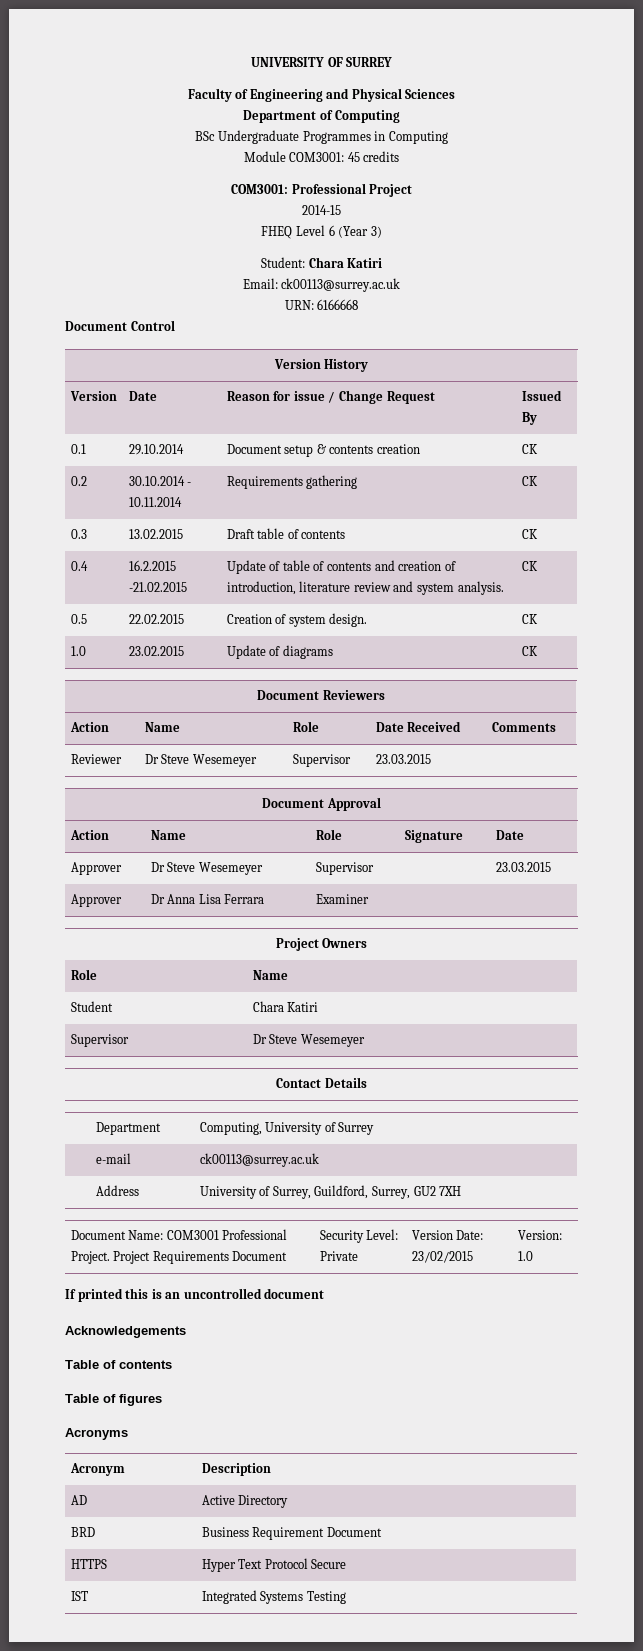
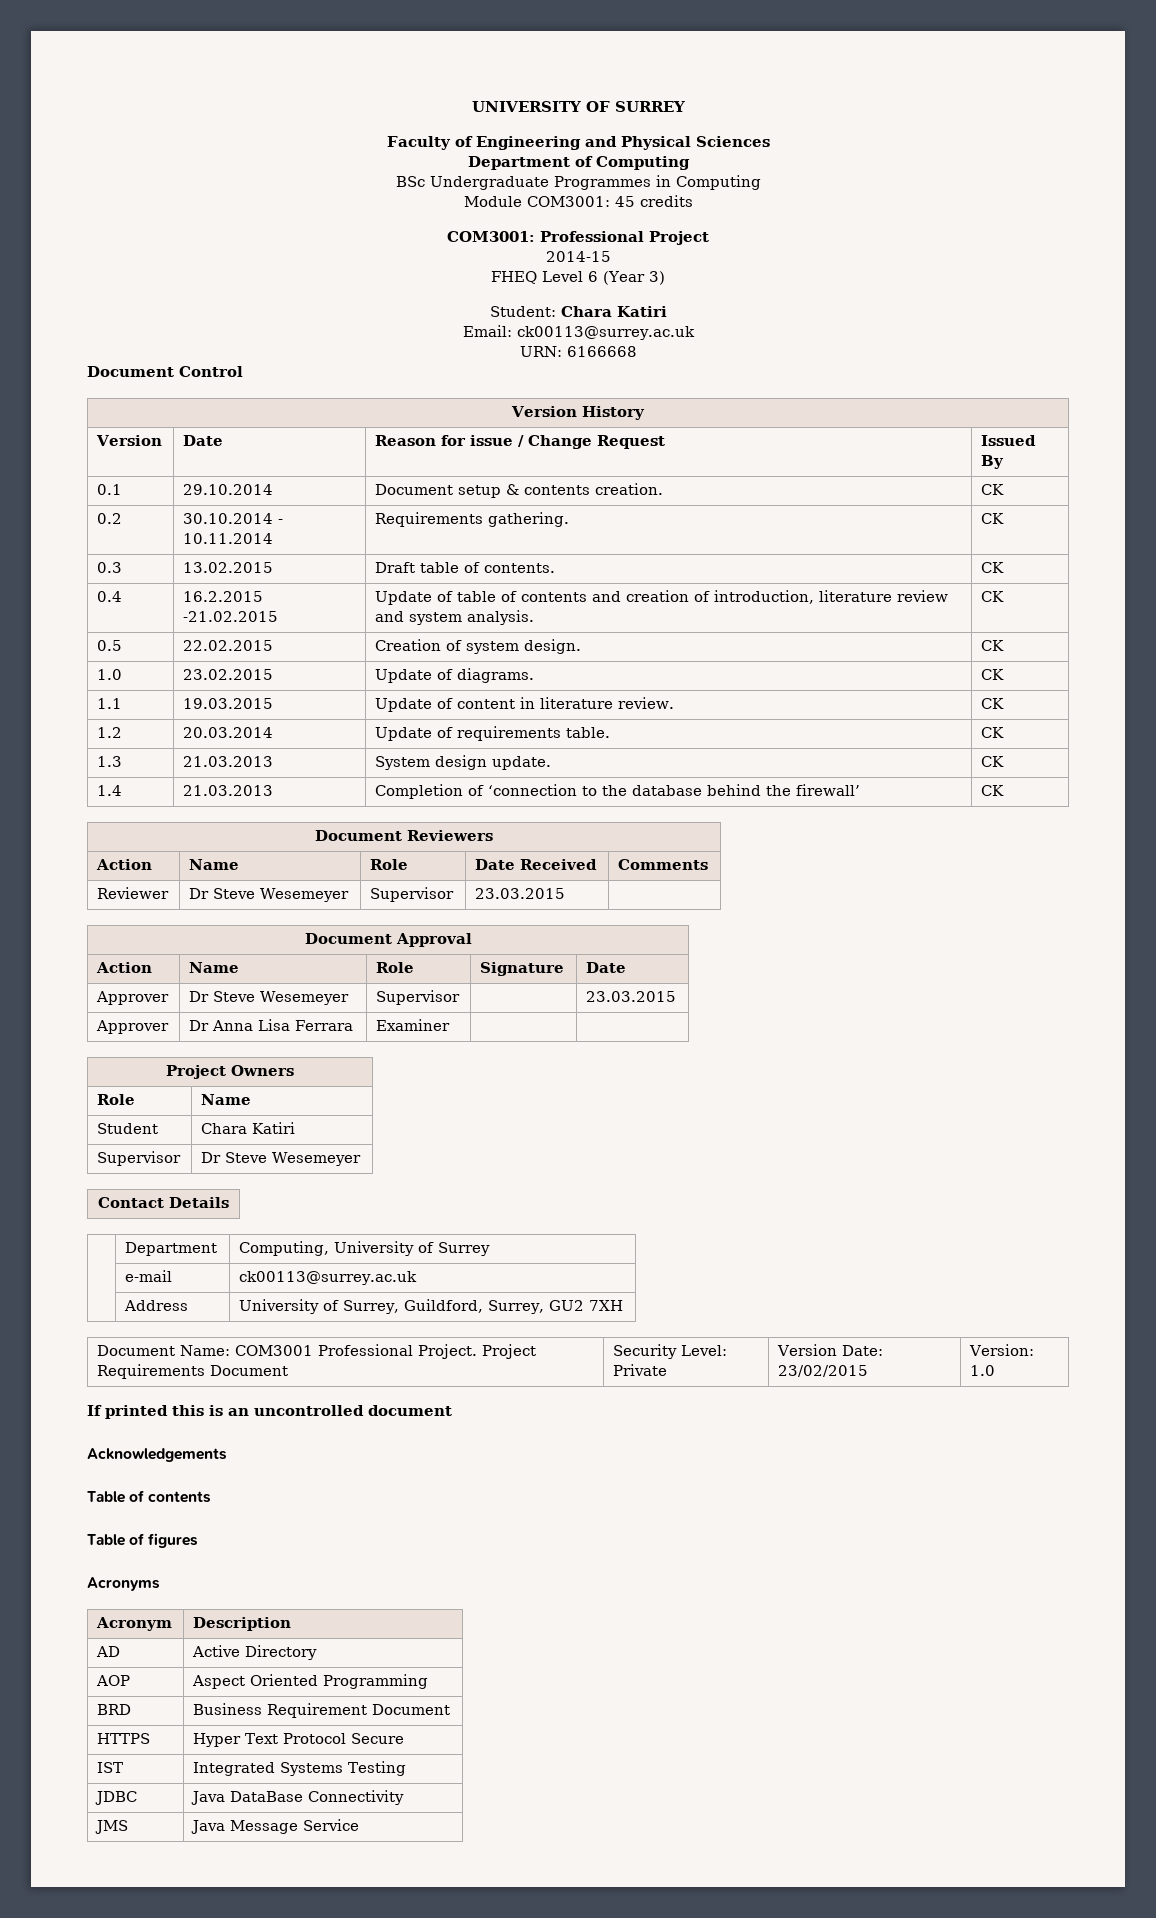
[376,444,420,454] creation -> [595,483,664,495] creation.
[306,475,358,489] gathering -> [488,512,570,527] gathering.
[301,530,346,539] contents -> [484,563,556,573] contents.
[282,645,333,659] diagrams -> [457,668,535,683] [981,669,1005,680] [97,698,123,709] [183,698,274,709] [375,697,675,712] [981,698,1005,709] [97,727,123,738] [183,727,274,738] [375,726,611,741] [981,727,1005,738] [97,756,123,767] [183,756,274,767] [375,755,552,770] [981,756,1005,767] [97,785,123,796] [183,785,274,796] [375,784,861,799] diagrams. | CK // 1.1 | 19.03.2015 | Update of content in literature review. | CK // 1.2 | 20.03.2014 | Update of requirements table. | CK // 1.3 | 21.03.2013 | System design update. | CK // 1.4 | 21.03.2013 | Completion of ‘connection to the database behind the firewall’
(289, 1501) none -> [96,1675,131,1686] [192,1674,429,1689] // AOP | Aspect Oriented Programming
(346, 1597) none -> [95,1791,138,1805] [191,1790,405,1805] [95,1820,129,1834] [191,1819,360,1834] // JDBC | Java DataBase Connectivity // JMS | Java Message Service

